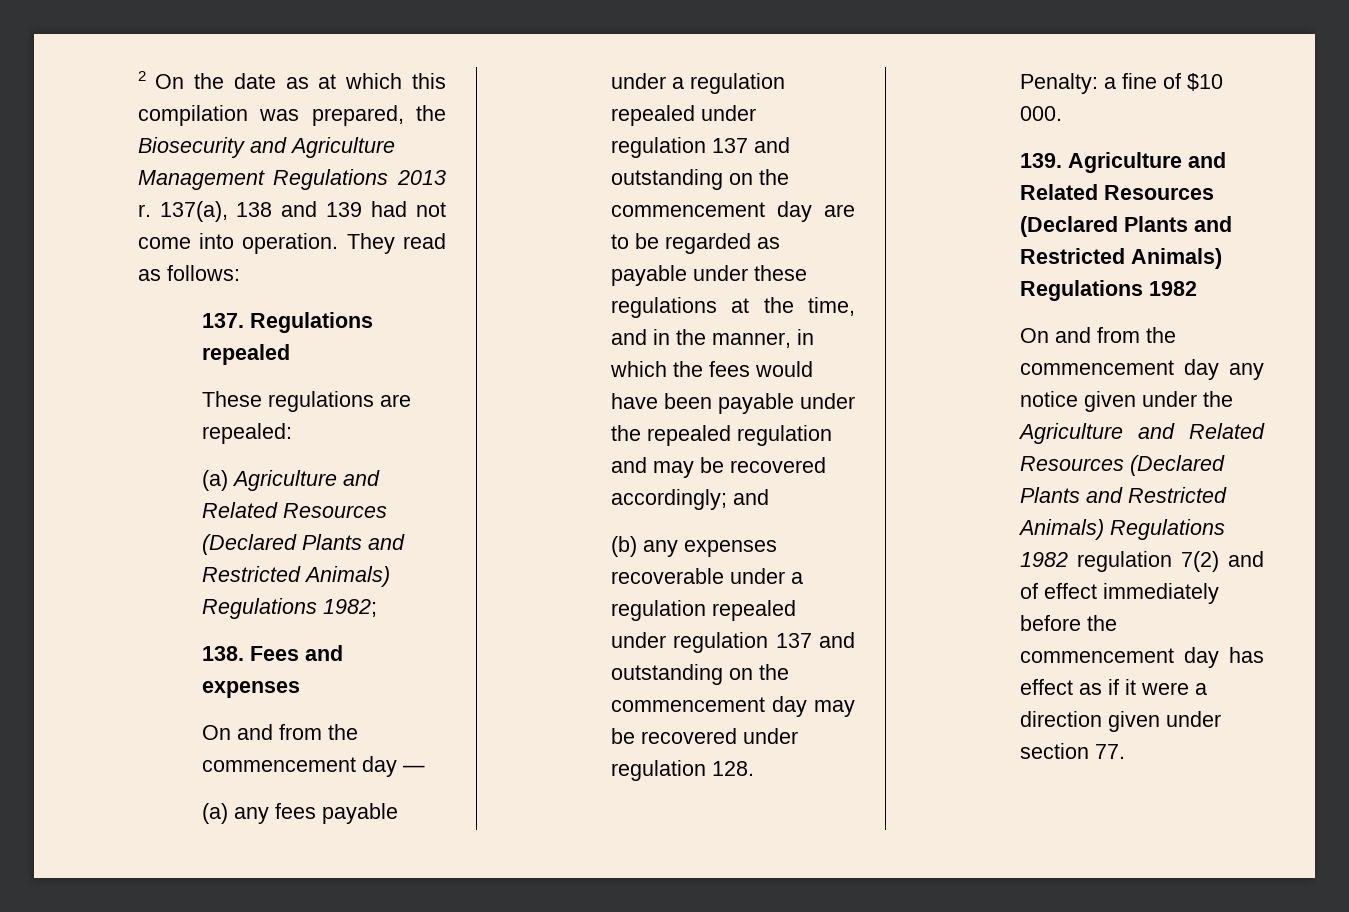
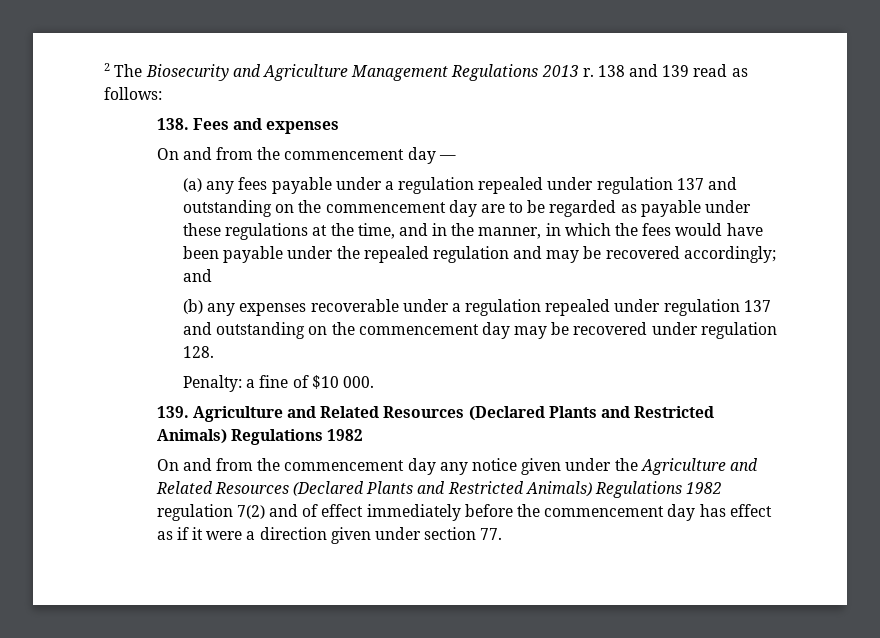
[155,73,447,89] [137,105,446,126] On the date as at which this compilation was prepared, the -> [114,64,143,77] The
[159,201,228,222] 137(a), -> (594, 72) none
[371,201,446,217] [137,233,447,254] [137,265,240,281] [201,312,373,333] [201,344,290,365] [201,391,411,412] [201,423,292,444] [201,470,380,491] [201,502,387,518] [201,534,405,555] [201,566,390,587] [201,598,377,619] had not come into operation. They read as follows: // 137. Regulations repealed // These regulations are repealed: // (a) Agriculture and Related Resources (Declared Plants and Restricted Animals) Regulations 1982; -> [693,64,748,77] [104,87,163,100] read as follows:

